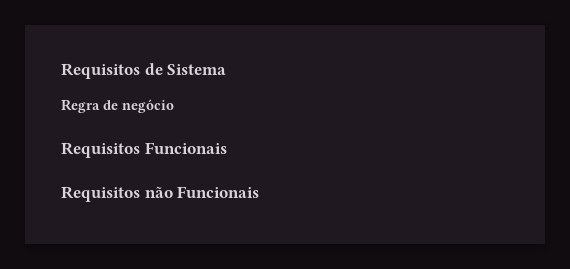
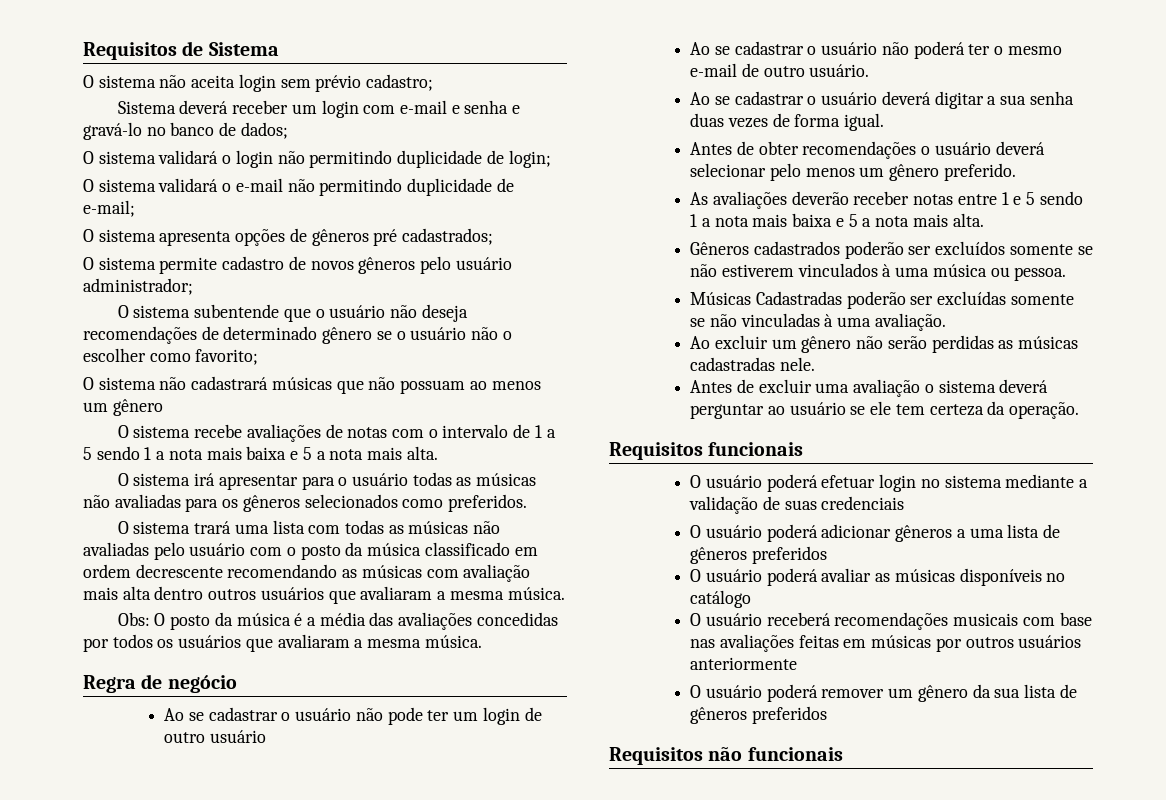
[61,99,174,113] [61,142,227,158] Regra de negócio // Requisitos Funcionais -> [83,74,434,92] [117,100,521,118] [83,122,288,140] [83,150,551,168] [83,178,514,196] [83,200,135,217] [83,228,494,246] [83,256,512,274] [83,278,193,295] [117,304,468,322] [83,326,512,344] [83,348,259,365] [83,376,541,394] [83,399,163,416] [117,424,556,442] [83,446,438,460] [117,472,537,490] [83,494,528,512] [117,520,501,534] [83,542,538,560] [83,564,531,582] [83,586,565,604] [117,612,558,630] [83,634,482,652] [83,674,237,693] [164,707,542,725] [164,730,267,743] [690,41,1062,59] [690,63,870,77] [690,91,1074,109] [690,113,885,131] [690,141,1045,159] [690,163,1016,181] [690,191,1083,209] [690,213,984,227] [690,241,1093,259] [690,263,1067,281] [690,291,1074,309] [690,313,946,331] [690,335,1079,353] [690,357,816,371] [690,379,1049,397] [690,401,1080,419] [609,442,804,460] [690,474,1089,492] [689,496,905,514] [690,524,1061,542] [690,546,828,564] [690,568,1066,586] [690,590,752,608] [690,612,1092,630] [690,634,1082,652] [690,657,798,670] [690,684,1077,702] [690,706,828,724] O sistema não aceita login sem prévio cadastro; // Sistema deverá receber um login com e-mail e senha e gravá-lo no banco de dados; // O sistema validará o login não permitindo duplicidade de login; // O sistema validará o e-mail não permitindo duplicidade de e-mail; // O sistema apresenta opções de gêneros pré cadastrados; // O sistema permite cadastro de novos gêneros pelo usuário administrador; // O sistema subentende que o usuário não deseja recomendações de determinado gênero se o usuário não o escolher como favorito; // O sistema não cadastrará músicas que não possuam ao menos um gênero // O sistema recebe avaliações de notas com o intervalo de 1 a 5 sendo 1 a nota mais baixa e 5 a nota mais alta. // O sistema irá apresentar para o usuário todas as músicas não avaliadas para os gêneros selecionados como preferidos. // O sistema trará uma lista com todas as músicas não avaliadas pelo usuário com o posto da música classificado em ordem decrescente recomendando as músicas com avaliação mais alta dentro outros usuários que avaliaram a mesma música. // Obs: O posto da música é a média das avaliações concedidas por todos os usuários que avaliaram a mesma música. // Regra de negócio // Ao se cadastrar o usuário não pode ter um login de outro usuário // Ao se cadastrar o usuário não poderá ter o mesmo e-mail de outro usuário. // Ao se cadastrar o usuário deverá digitar a sua senha duas vezes de forma igual. // Antes de obter recomendações o usuário deverá selecionar pelo menos um gênero preferido. // As avaliações deverão receber notas entre 1 e 5 sendo 1 a nota mais baixa e 5 a nota mais alta. // Gêneros cadastrados poderão ser excluídos somente se não estiverem vinculados à uma música ou pessoa. // Músicas Cadastradas poderão ser excluídas somente se não vinculadas à uma avaliação. // Ao excluir um gênero não serão perdidas as músicas cadastradas nele. // Antes de excluir uma avaliação o sistema deverá perguntar ao usuário se ele tem certeza da operação. // Requisitos funcionais // O usuário poderá efetuar login no sistema mediante a validação de suas credenciais // O usuário poderá adicionar gêneros a uma lista de gêneros preferidos // O usuário poderá avaliar as músicas disponíveis no catálogo // O usuário receberá recomendações musicais com base nas avaliações feitas em músicas por outros usuários anteriormente // O usuário poderá remover um gênero da sua lista de gêneros preferidos
[177,186,260,198] Funcionais -> [747,747,843,761] funcionais

